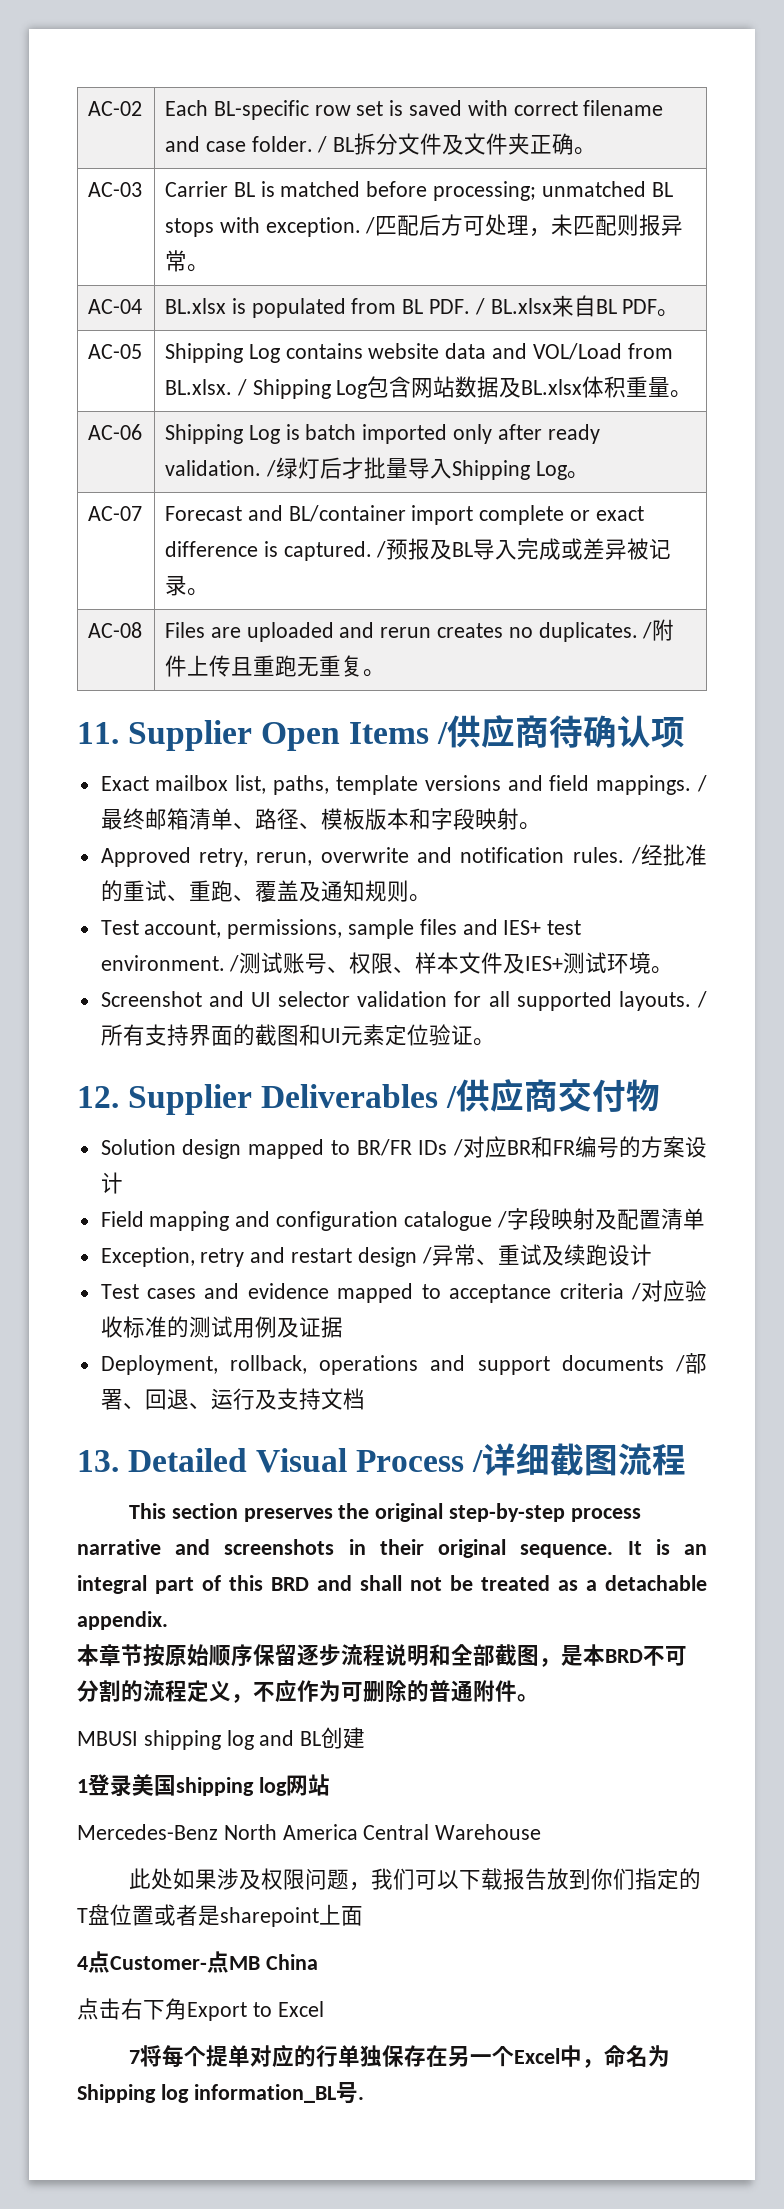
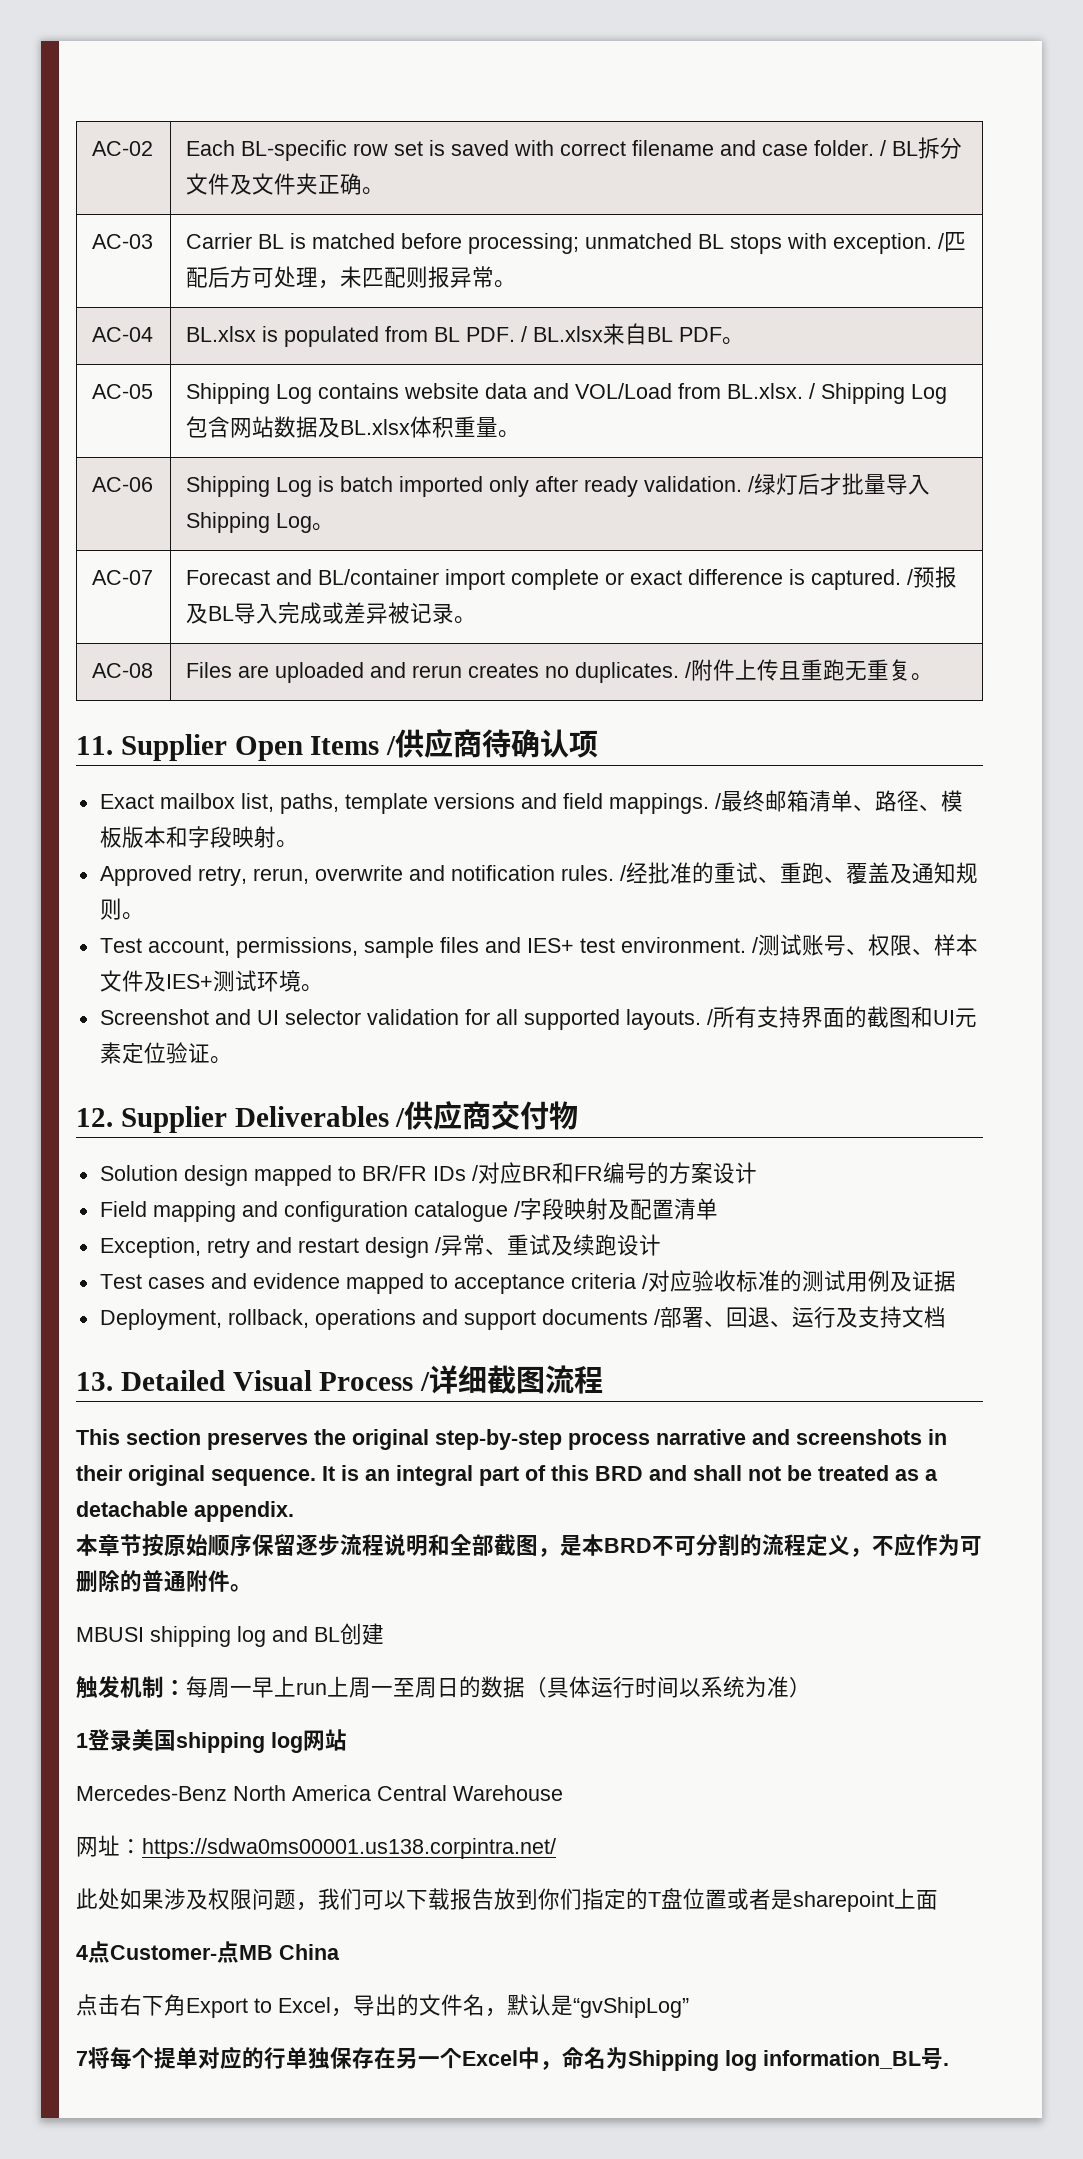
(366, 1738) none -> [76,1676,811,1698] // 触发机制：每周一早上run上周一至周日的数据（具体运行时间以系统为准）
(542, 1832) none -> [76,1835,556,1859] // 网址：https://sdwa0ms00001.us138.corpintra.net/
(324, 2009) none -> [331,1994,689,2018] ，导出的文件名，默认是“gvShipLog”

